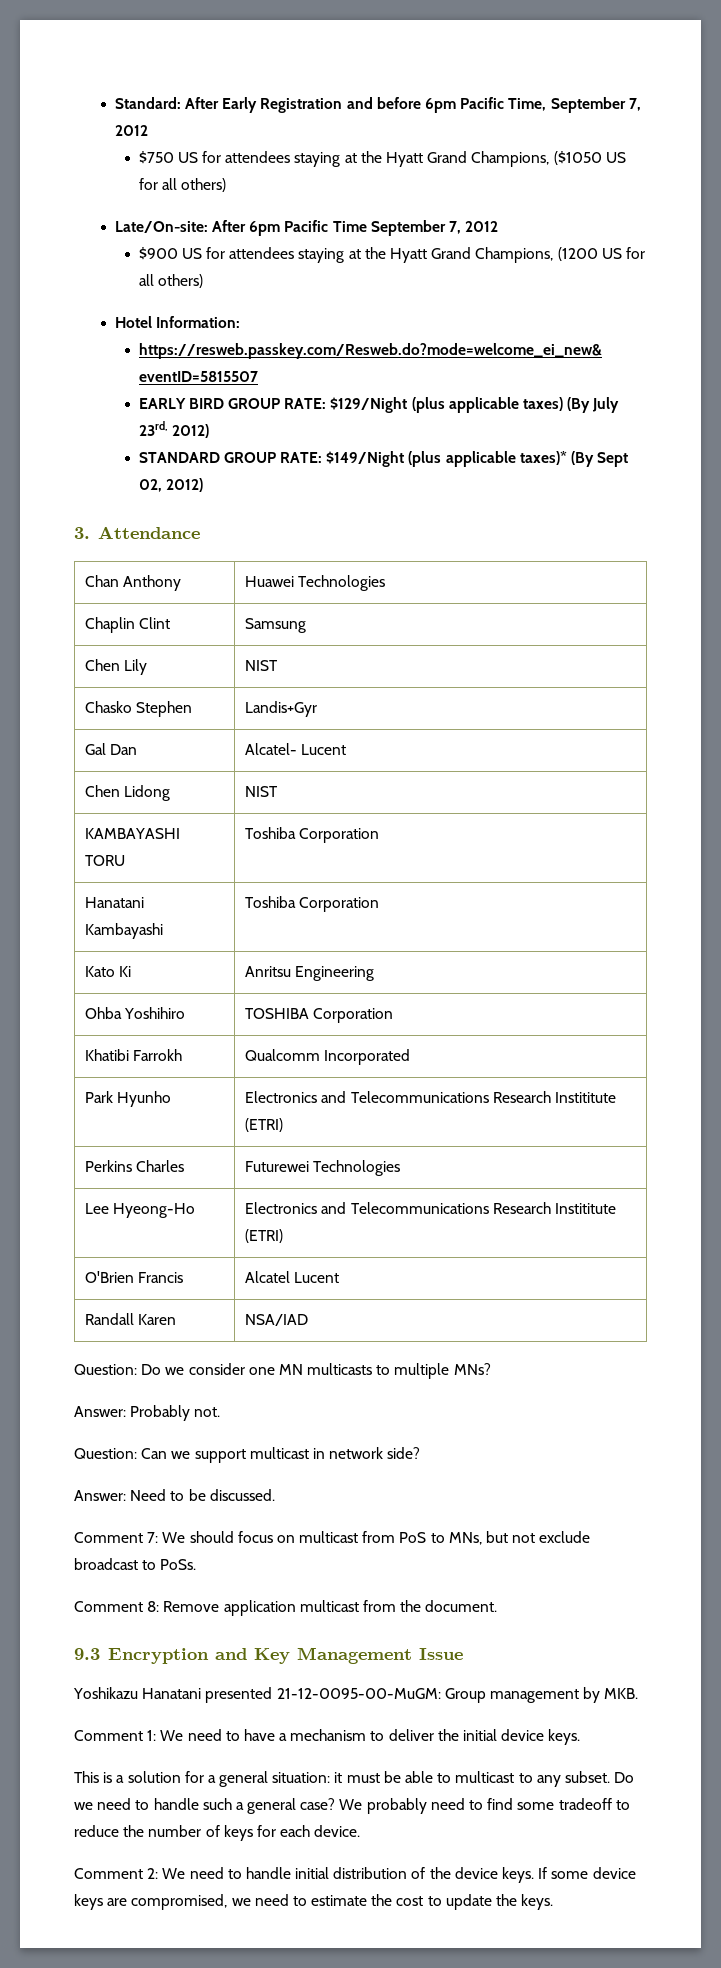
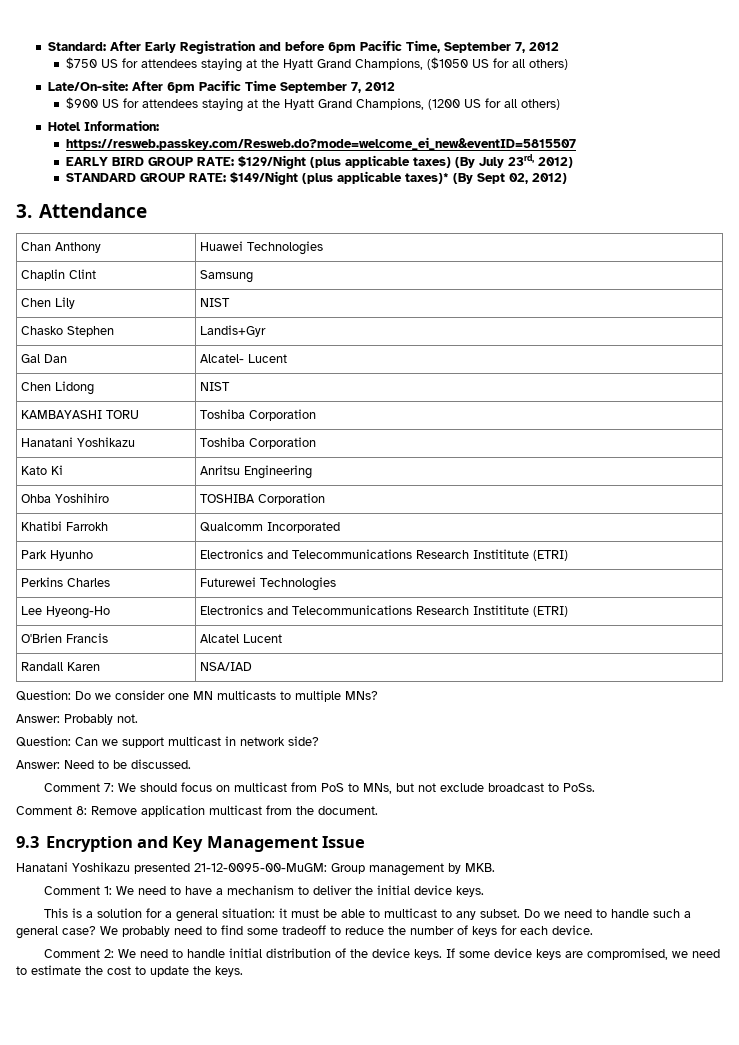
[85,923,164,939] Kambayashi -> [77,437,136,447] Yoshikazu
[73,1687,202,1699] Yoshikazu Hanatani -> [16,862,130,872] Hanatani Yoshikazu

